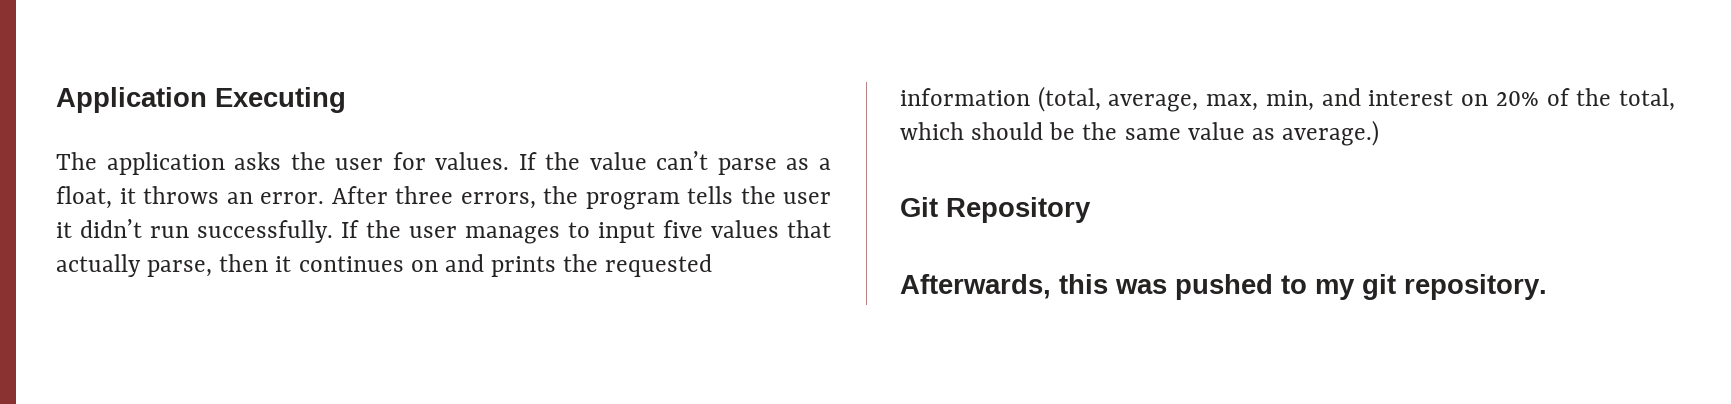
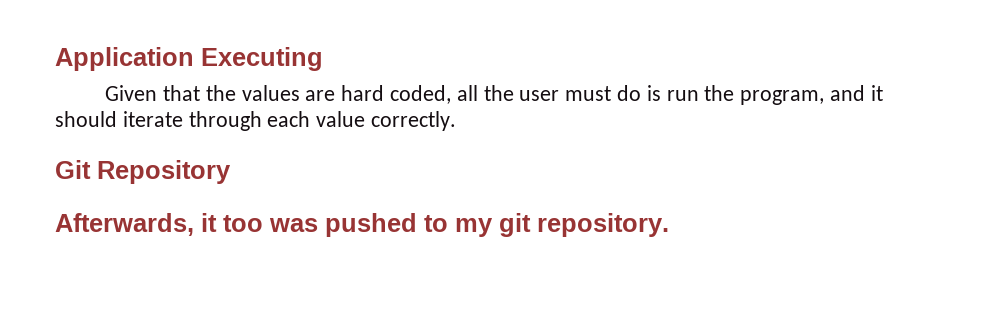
[56,151,832,175] [56,186,831,210] [56,219,831,244] [56,254,713,277] [900,86,1676,112] [900,120,1380,146] The application asks the user for values. If the value can’t parse as a float, it throws an error. After three errors, the program tells the user it didn’t run successfully. If the user manages to input five values that actually parse, then it continues on and prints the requested information (total, average, max, min, and interest on 20% of the total, which should be the same value as average.) -> [105,85,883,105] [55,111,457,131] Given that the values are hard coded, all the user must do is run the program, and it should iterate through each value correctly.
[1059,274,1108,294] this -> [201,213,263,232] it too

